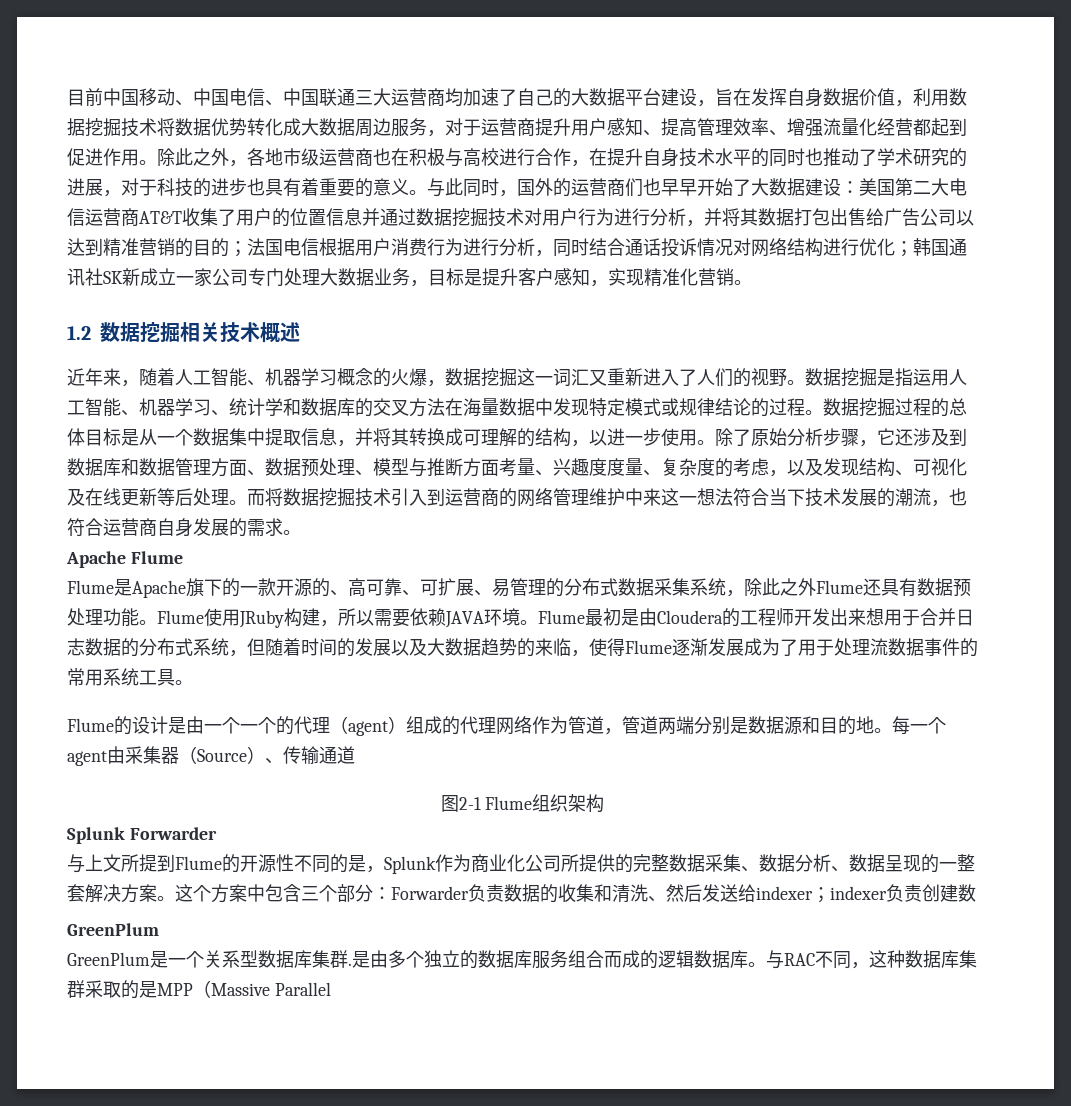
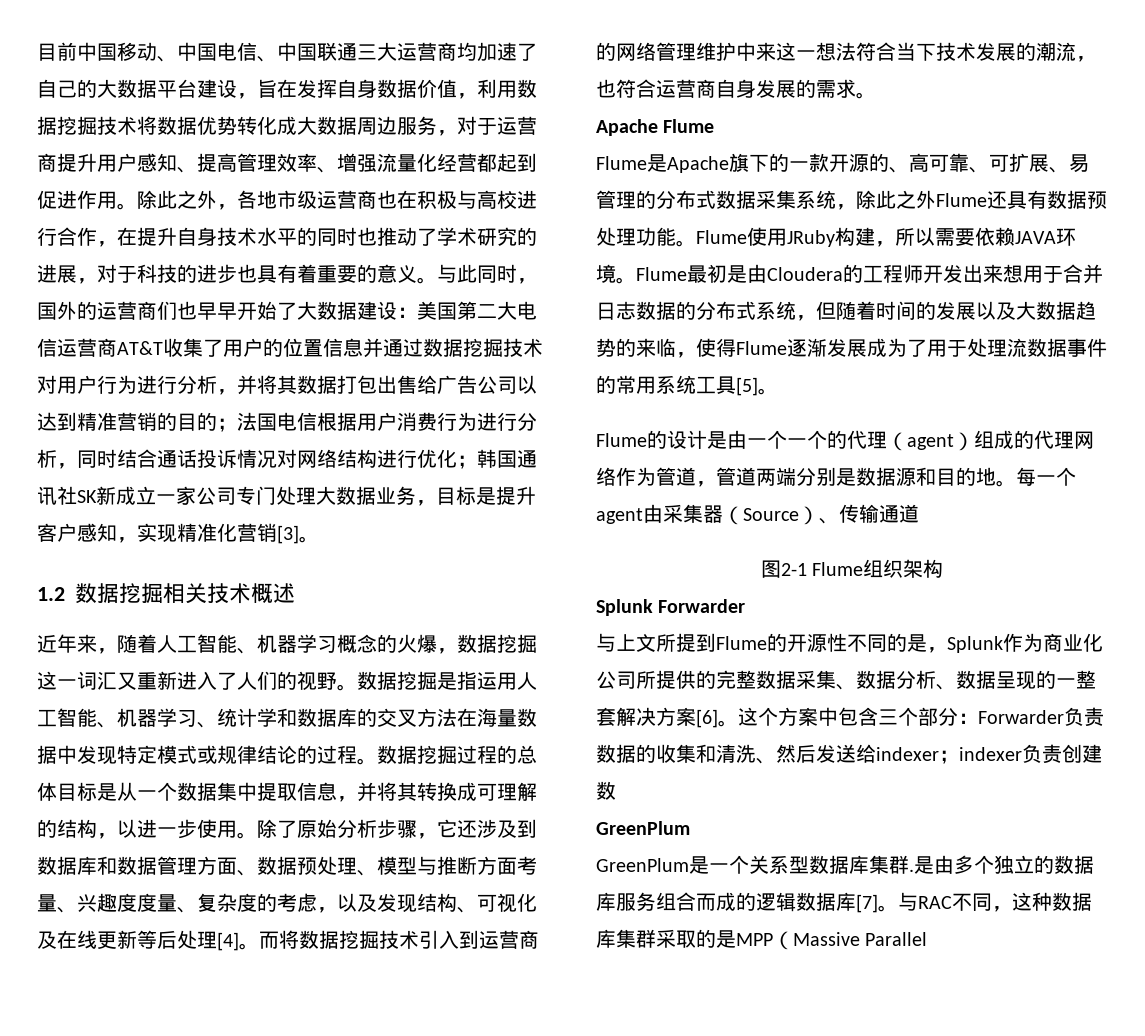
(734, 277) none -> [277,525,299,544] [3]
(229, 497) none -> [217,932,239,951] [4]
(175, 677) none -> [736,377,758,396] [5]
(157, 893) none -> [696,709,718,728] [6]
(748, 959) none -> [856,894,878,913] [7]

